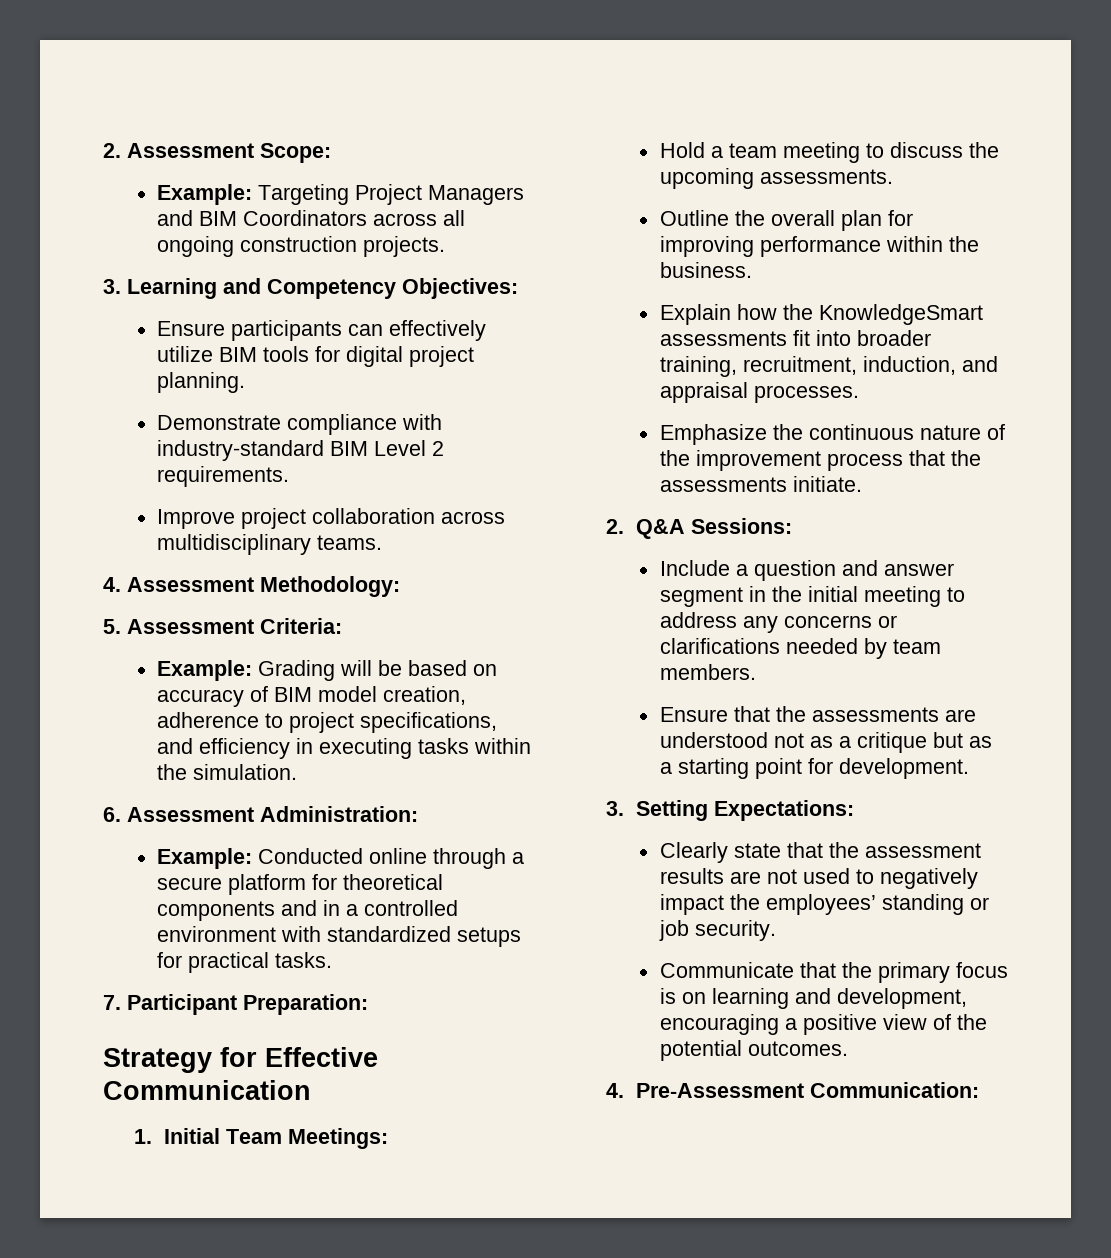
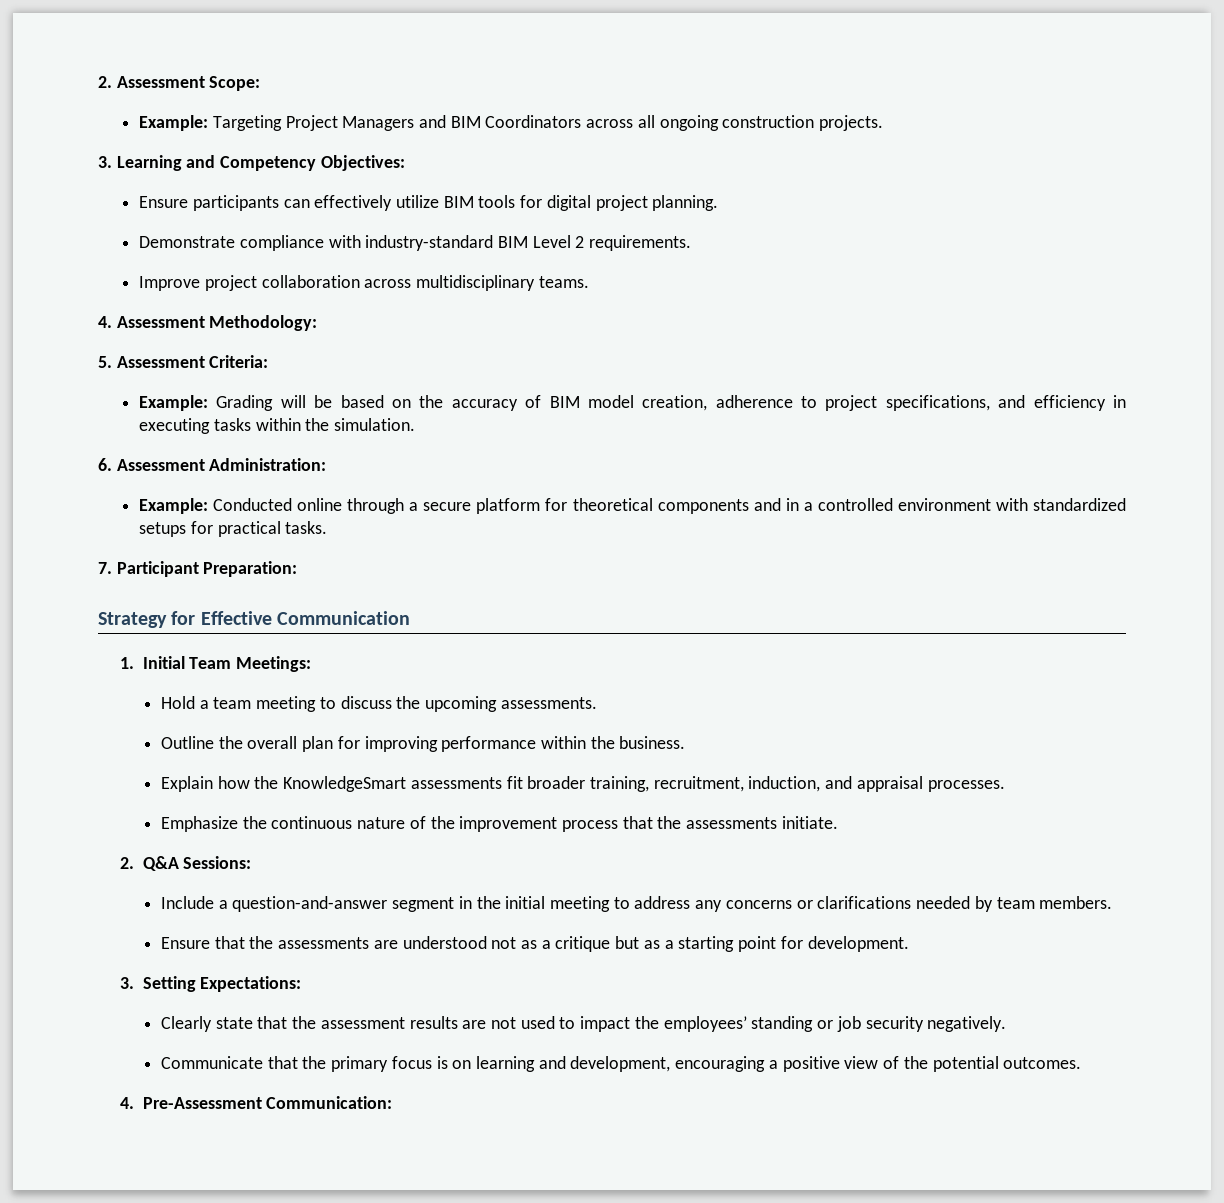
(498, 670) none -> [419,395,444,408] the
[815,330,851,346] into -> (523, 782) none
[753,560,954,581] question and answer -> [232,896,388,912] question-and-answer
[879,868,978,889] negatively -> (576, 1023) none
[694,920,776,941] security. -> [865,1016,1007,1032] security negatively.

